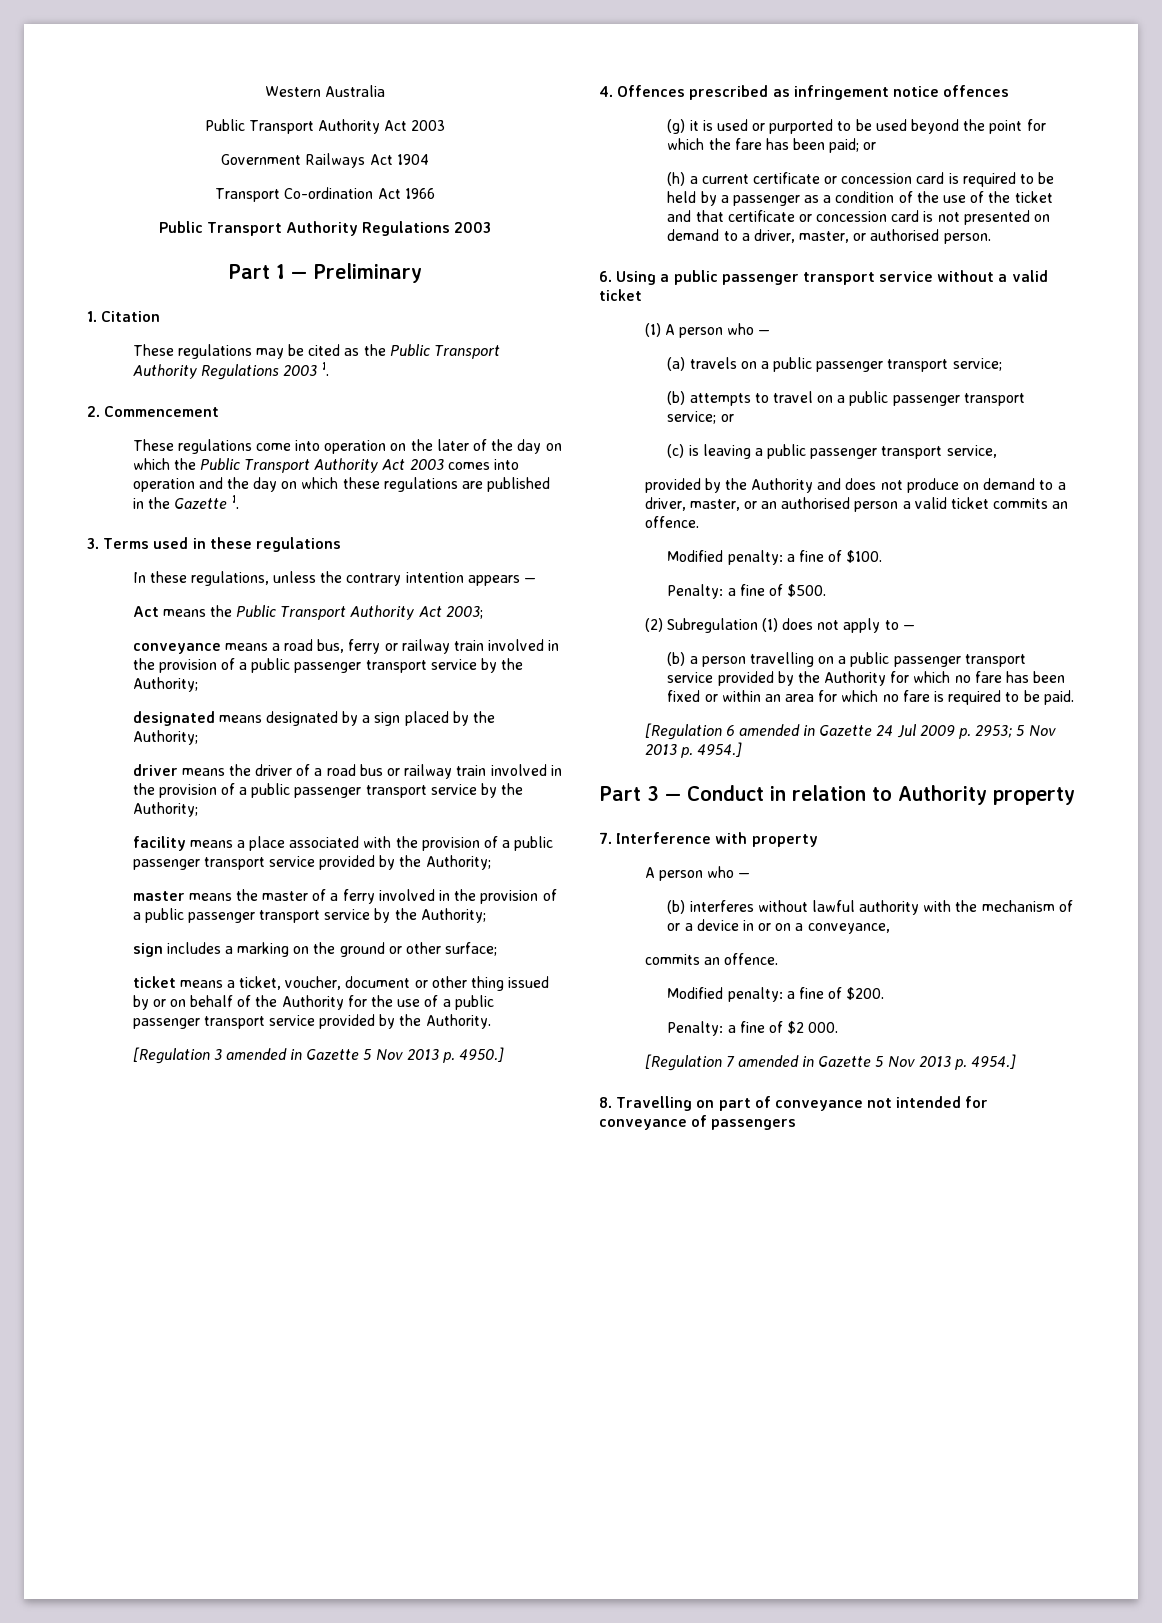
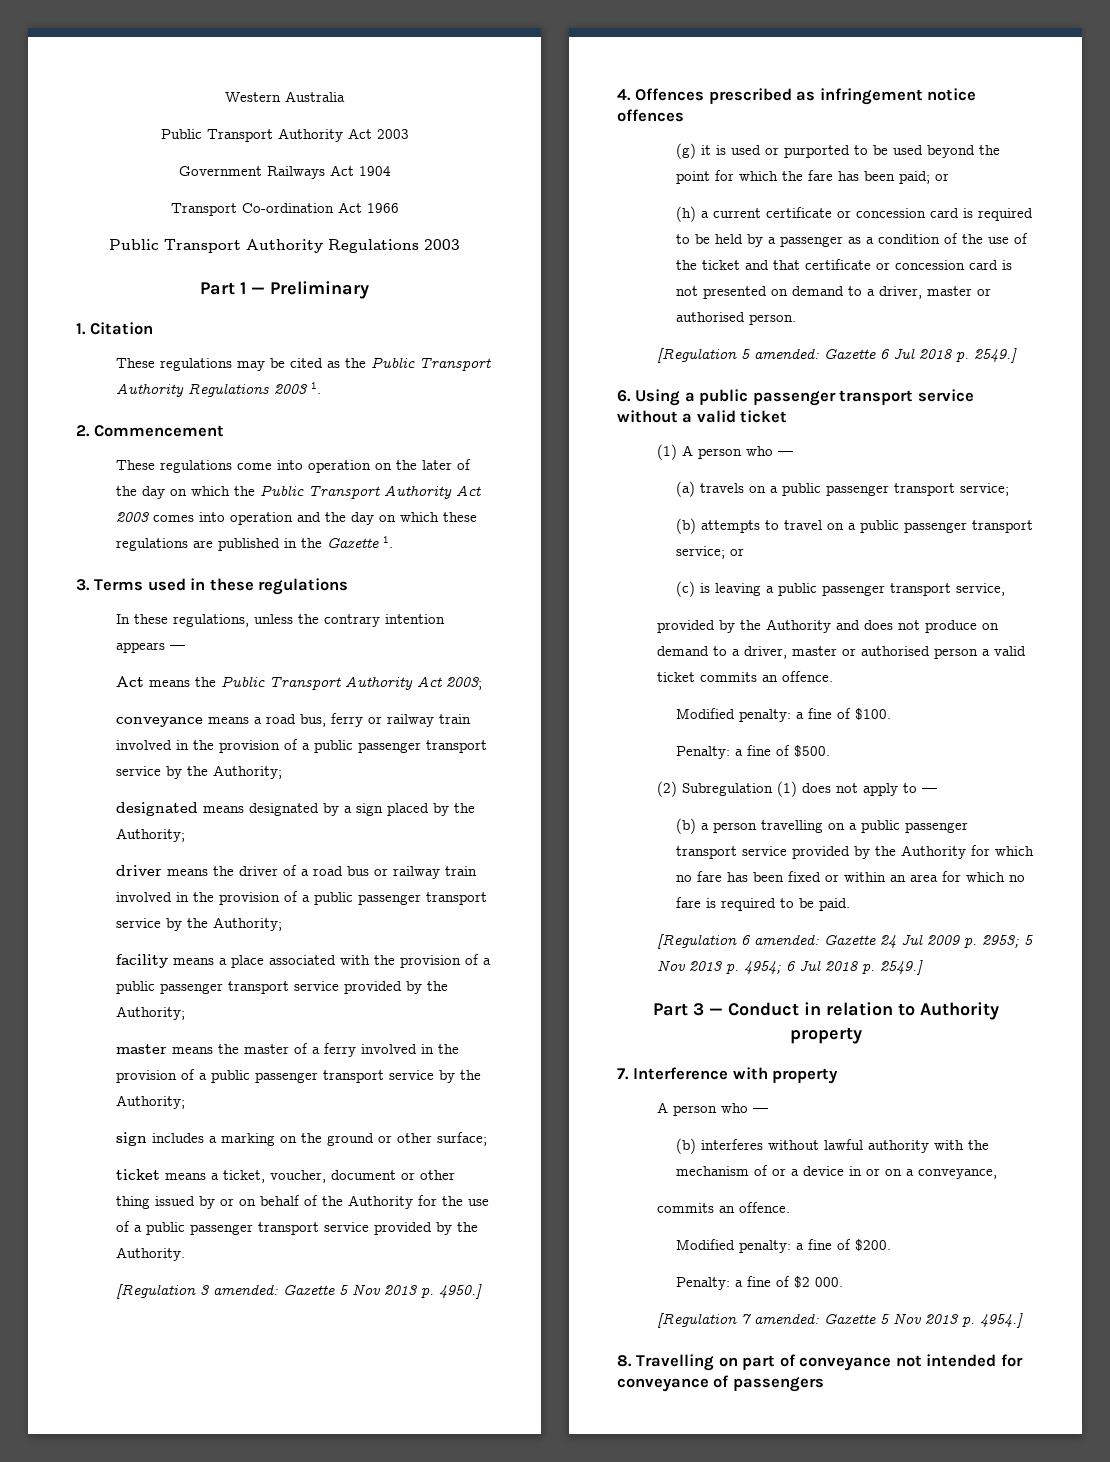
[225,1048,303,1060] amended in -> [212,1284,278,1295] amended:
[799,231,850,243] master, -> [927,286,973,296] master
(991, 238) none -> [656,348,1017,363] // [Regulation 5 amended: Gazette 6 Jul 2018 p. 2549.]
[689,499,778,511] master, or an -> [791,646,856,656] master or
[738,724,816,736] amended in -> [753,934,819,945] amended:
[696,742,742,757] 4954.] -> [743,960,923,975] 4954; 6 Jul 2018 p. 2549.]
[737,1055,815,1067] amended in -> [753,1313,819,1324] amended:

